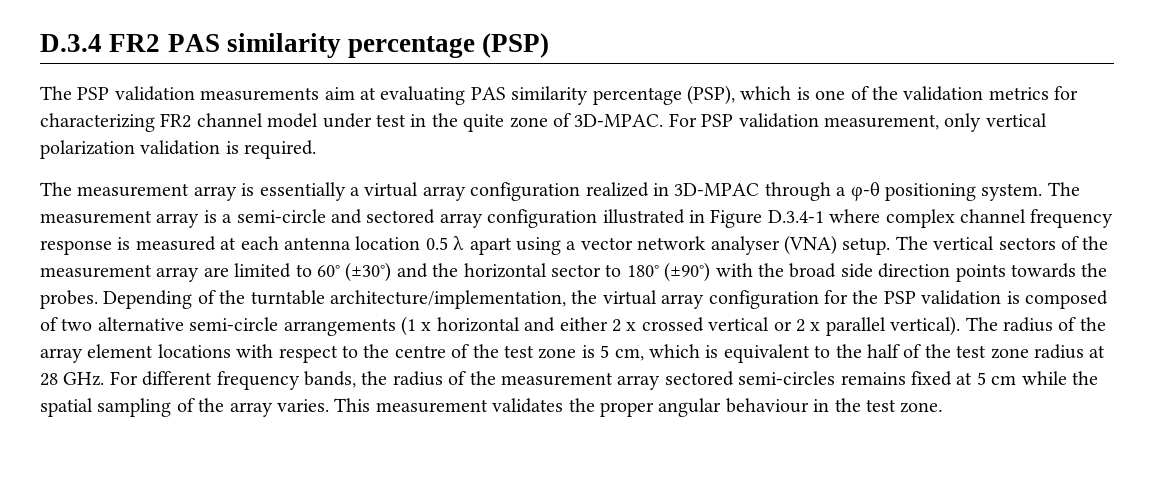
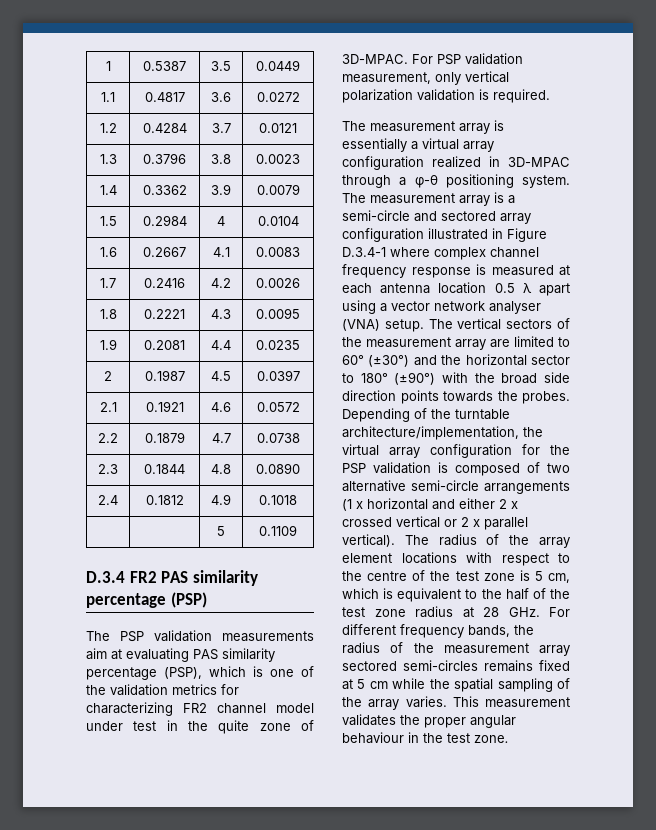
(40, 43) none -> [105,61,111,71] [143,61,186,71] [211,61,231,71] [256,60,300,71] [101,92,115,102] [144,92,185,102] [211,92,231,102] [256,92,300,102] [99,123,117,133] [142,123,187,133] [211,123,231,133] [259,123,297,133] [99,154,117,164] [143,153,186,164] [211,154,231,164] [256,154,300,164] [99,185,117,195] [142,185,187,195] [211,184,231,195] [256,184,300,195] [99,216,117,226] [142,215,187,226] [217,216,225,226] [257,216,299,226] [99,247,117,257] [143,247,186,257] [212,247,230,257] [256,247,300,257] [100,278,116,288] [144,278,185,288] [211,278,231,288] [256,278,300,288] [99,309,117,319] [144,309,185,319] [211,309,231,319] [256,308,300,319] [99,339,117,350] [144,340,185,350] [211,340,231,350] [256,340,300,350] [104,371,112,381] [144,370,185,381] [211,371,231,381] [256,370,300,381] [99,402,117,412] [145,401,184,412] [211,402,231,412] [256,402,300,412] [98,433,118,443] [144,432,185,443] [211,433,231,443] [256,433,300,443] [98,464,118,474] [144,464,185,474] [211,464,231,474] [256,463,300,474] [98,495,118,505] [145,495,184,505] [211,494,231,505] [259,495,297,505] [217,526,225,536] [259,525,297,536] 1 | 0.5387 | 3.5 | 0.0449 // 1.1 | 0.4817 | 3.6 | 0.0272 // 1.2 | 0.4284 | 3.7 | 0.0121 // 1.3 | 0.3796 | 3.8 | 0.0023 // 1.4 | 0.3362 | 3.9 | 0.0079 // 1.5 | 0.2984 | 4 | 0.0104 // 1.6 | 0.2667 | 4.1 | 0.0083 // 1.7 | 0.2416 | 4.2 | 0.0026 // 1.8 | 0.2221 | 4.3 | 0.0095 // 1.9 | 0.2081 | 4.4 | 0.0235 // 2 | 0.1987 | 4.5 | 0.0397 // 2.1 | 0.1921 | 4.6 | 0.0572 // 2.2 | 0.1879 | 4.7 | 0.0738 // 2.3 | 0.1844 | 4.8 | 0.0890 // 2.4 | 0.1812 | 4.9 | 0.1018 // | | 5 | 0.1109 //

